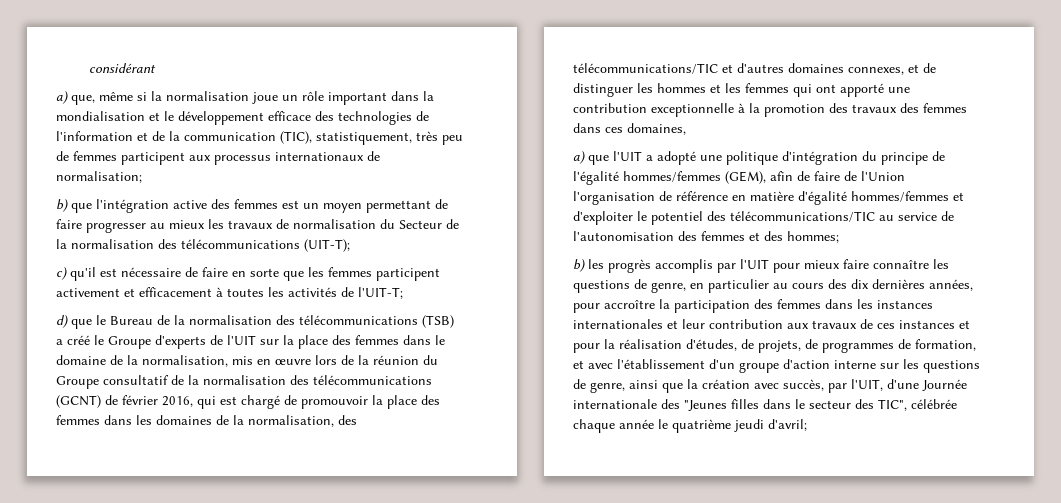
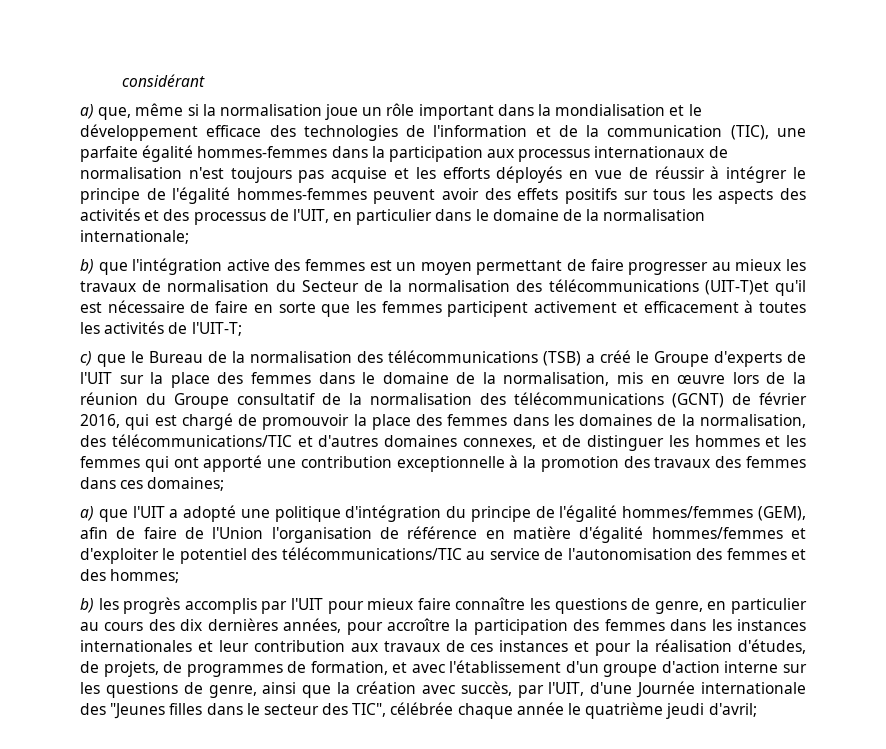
[316,131,463,145] [56,151,380,165] [56,171,142,183] statistiquement, très peu de femmes participent aux processus internationaux de normalisation; -> [776,128,806,137] [80,145,728,162] [80,166,806,183] [80,187,807,204] [80,208,706,225] [80,230,189,244] une parfaite égalité hommes-femmes dans la participation aux processus internationaux de normalisation n'est toujours pas acquise et les efforts déployés en vue de réussir à intégrer le principe de l'égalité hommes-femmes peuvent avoir des effets positifs sur tous les aspects des activités et des processus de l'UIT, en particulier dans le domaine de la normalisation internationale;
[304,239,350,252] [56,267,68,280] (UIT-T); // c) -> [704,280,769,295] (UIT-T)et
[56,315,69,328] d) -> [80,351,92,366] c)
[627,123,686,135] domaines, -> [147,477,225,491] domaines;

